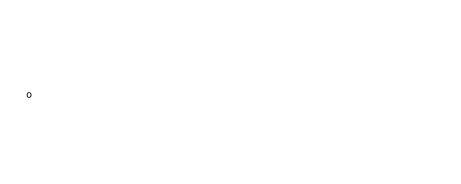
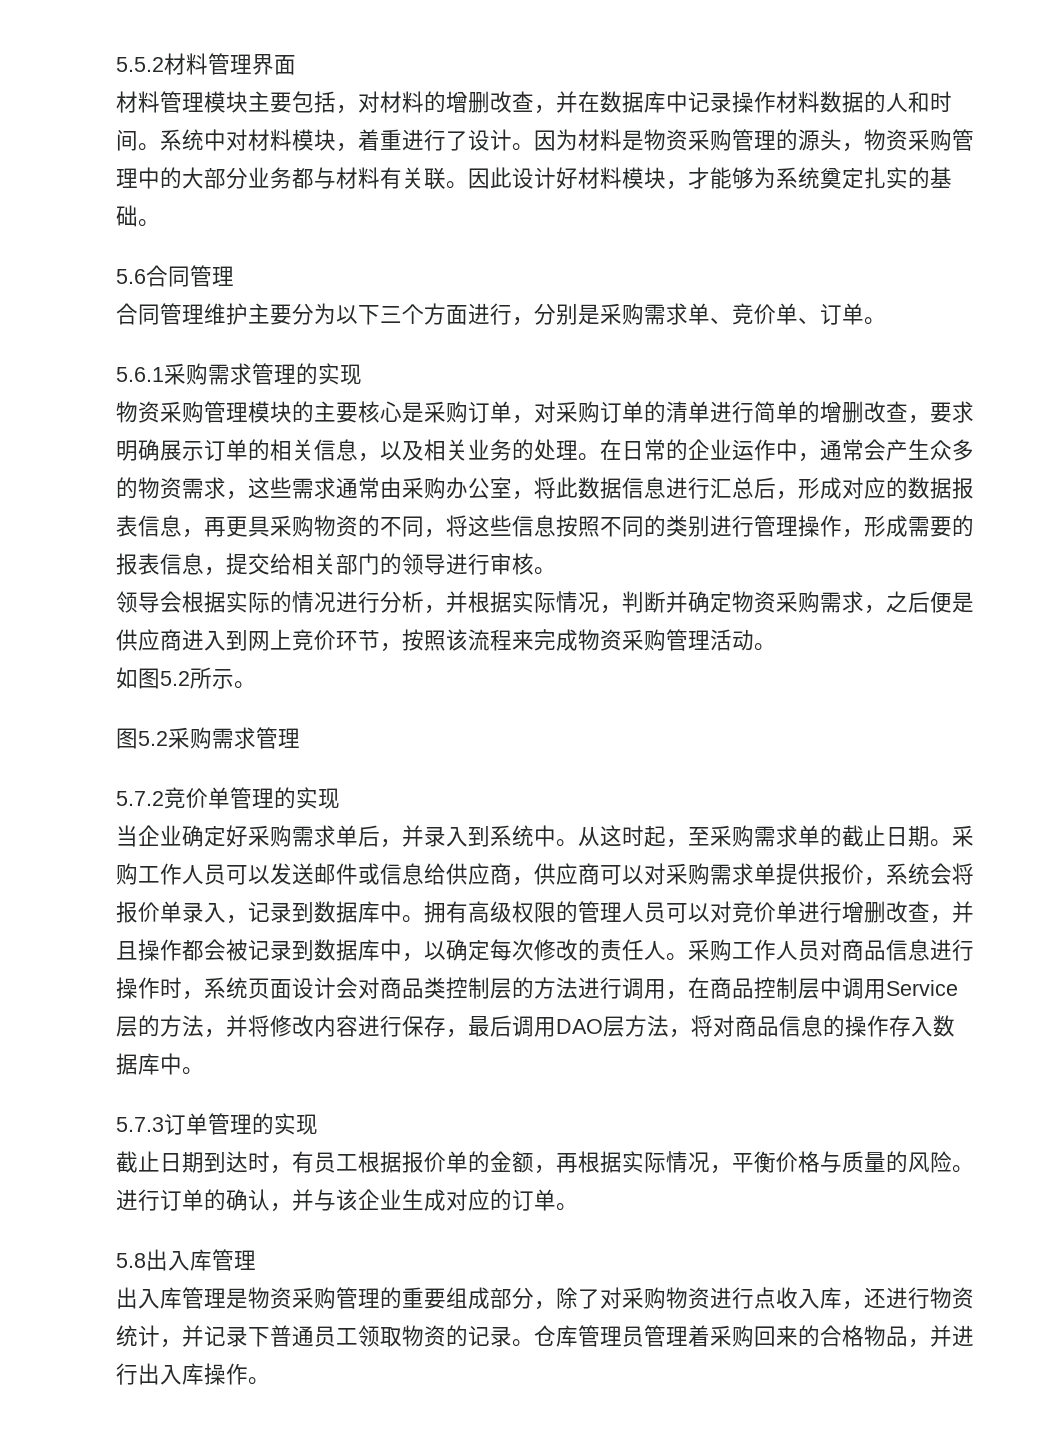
(26, 95) none -> [116,53,296,75] [116,91,952,114] [116,129,974,152] [116,167,952,190] [116,205,160,227] [116,265,234,287] [116,303,886,326] [116,363,362,385] [116,401,974,424] [116,439,974,462] [116,477,974,500] [116,515,974,538] [116,553,556,576] [116,591,974,614] [116,629,776,652] [116,667,256,689] [116,727,300,749] [116,787,340,809] [116,825,974,848] [116,863,974,886] [116,901,974,924] [116,939,974,962] [116,977,958,1000] [116,1015,955,1038] [116,1053,204,1075] [116,1113,318,1135] [116,1151,974,1174] [116,1189,578,1212] [116,1249,256,1271] [116,1287,974,1310] [116,1325,974,1348] [116,1363,248,1385] 5.5.2材料管理界面 // 材料管理模块主要包括，对材料的增删改查，并在数据库中记录操作材料数据的人和时间。系统中对材料模块，着重进行了设计。因为材料是物资采购管理的源头，物资采购管理中的大部分业务都与材料有关联。因此设计好材料模块，才能够为系统奠定扎实的基础。 // 5.6合同管理 // 合同管理维护主要分为以下三个方面进行，分别是采购需求单、竞价单、订单。 // 5.6.1采购需求管理的实现 // 物资采购管理模块的主要核心是采购订单，对采购订单的清单进行简单的增删改查，要求明确展示订单的相关信息，以及相关业务的处理。在日常的企业运作中，通常会产生众多的物资需求，这些需求通常由采购办公室，将此数据信息进行汇总后，形成对应的数据报表信息，再更具采购物资的不同，将这些信息按照不同的类别进行管理操作，形成需要的报表信息，提交给相关部门的领导进行审核。 // 领导会根据实际的情况进行分析，并根据实际情况，判断并确定物资采购需求，之后便是供应商进入到网上竞价环节，按照该流程来完成物资采购管理活动。 // 如图5.2所示。 // 图5.2采购需求管理 // 5.7.2竞价单管理的实现 // 当企业确定好采购需求单后，并录入到系统中。从这时起，至采购需求单的截止日期。采购工作人员可以发送邮件或信息给供应商，供应商可以对采购需求单提供报价，系统会将报价单录入，记录到数据库中。拥有高级权限的管理人员可以对竞价单进行增删改查，并且操作都会被记录到数据库中，以确定每次修改的责任人。采购工作人员对商品信息进行操作时，系统页面设计会对商品类控制层的方法进行调用，在商品控制层中调用Service层的方法，并将修改内容进行保存，最后调用DAO层方法，将对商品信息的操作存入数据库中。 // 5.7.3订单管理的实现 // 截止日期到达时，有员工根据报价单的金额，再根据实际情况，平衡价格与质量的风险。进行订单的确认，并与该企业生成对应的订单。 // 5.8出入库管理 // 出入库管理是物资采购管理的重要组成部分，除了对采购物资进行点收入库，还进行物资统计，并记录下普通员工领取物资的记录。仓库管理员管理着采购回来的合格物品，并进行出入库操作

